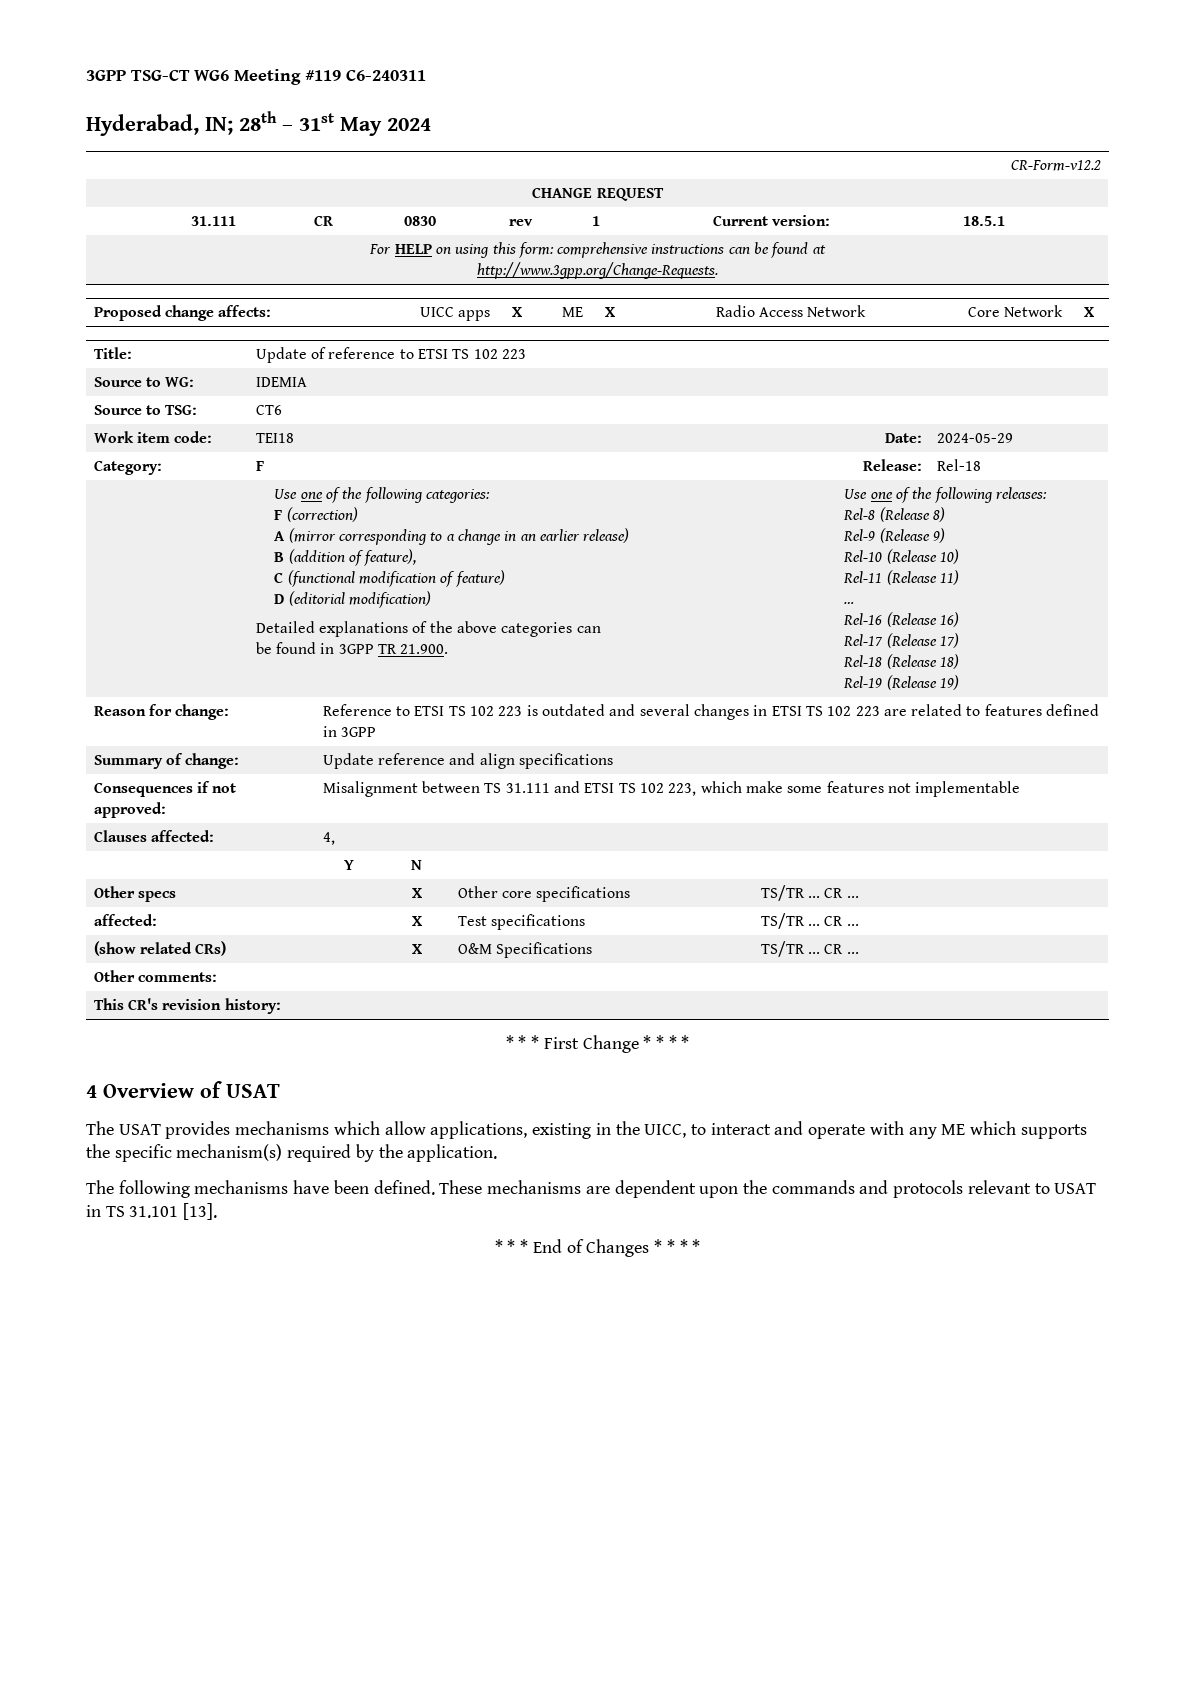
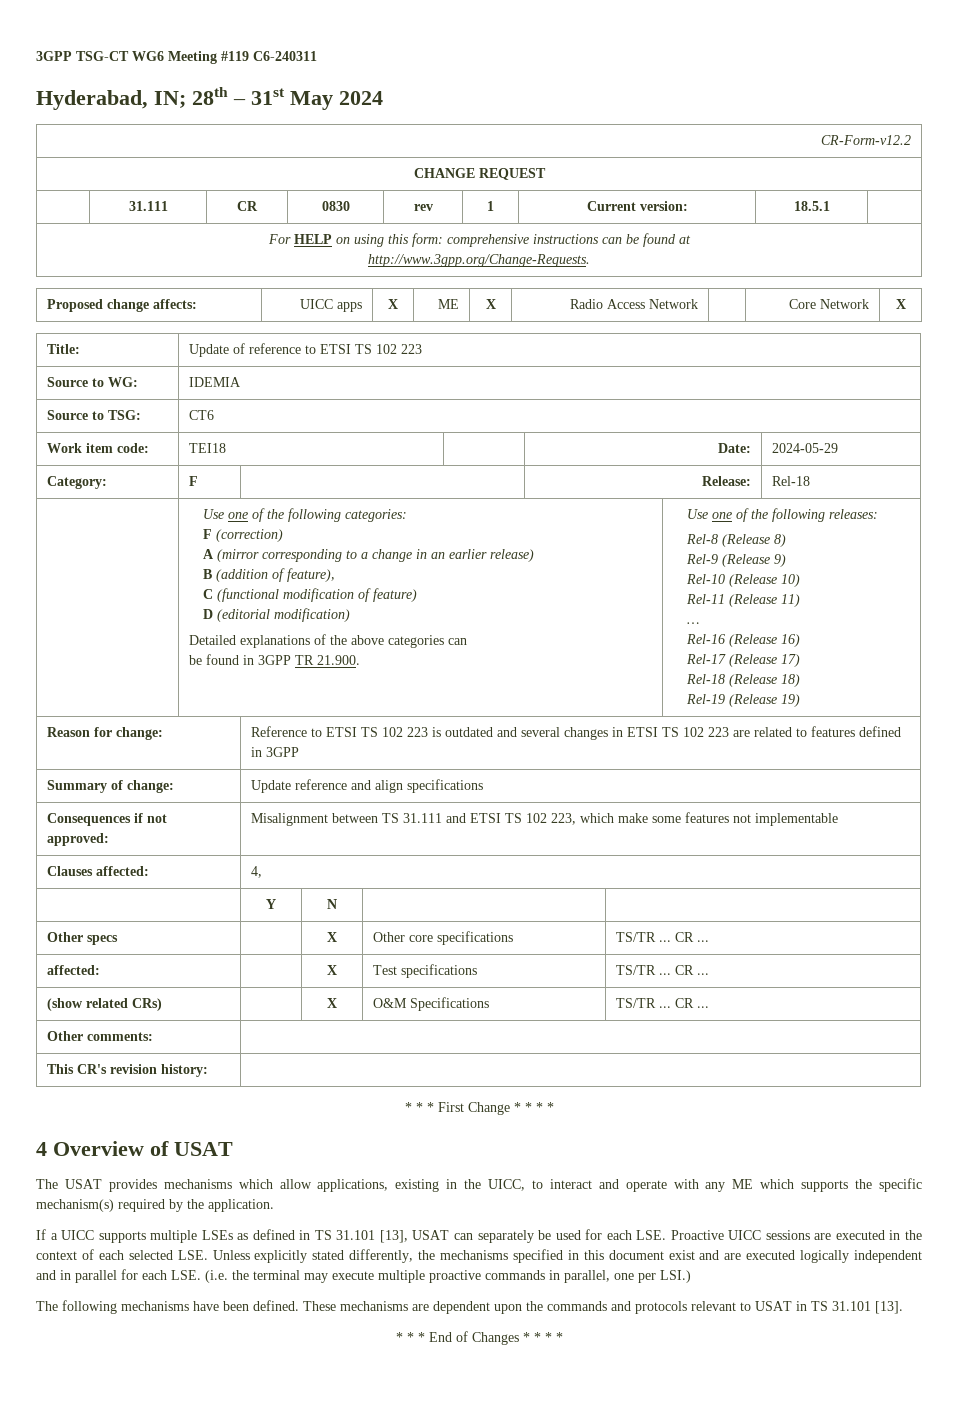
(498, 1153) none -> [36,1229,923,1243] [36,1249,922,1263] [36,1269,691,1283] // If a UICC supports multiple LSEs as defined in TS 31.101 [13], USAT can separately be used for each LSE. Proactive UICC sessions are executed in the context of each selected LSE. Unless explicitly stated differently, the mechanisms specified in this document exist and are executed logically independent and in parallel for each LSE. (i.e. the terminal may execute multiple proactive commands in parallel, one per LSI.)

